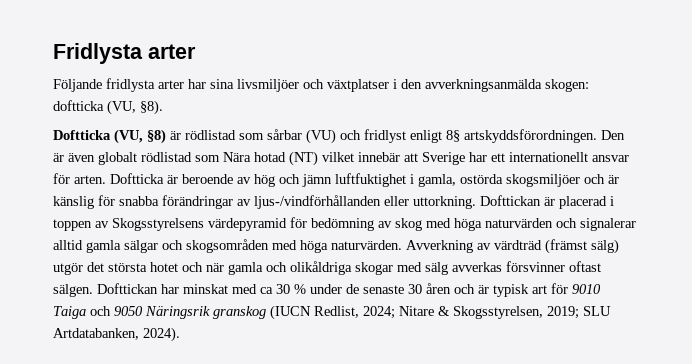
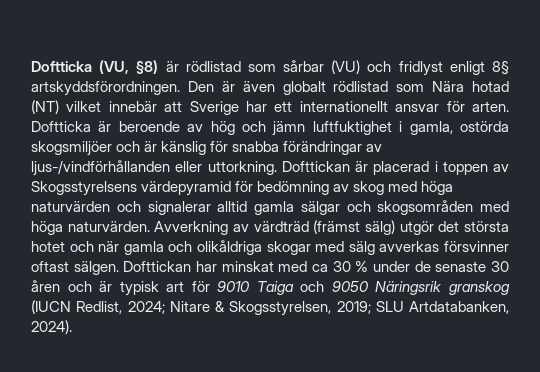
[53,43,196,64] [53,78,589,92] [53,100,163,115] Fridlysta arter // Följande fridlysta arter har sina livsmiljöer och växtplatser i den avverkningsanmälda skogen: doftticka (VU, §8). // -> (31, 66) none

